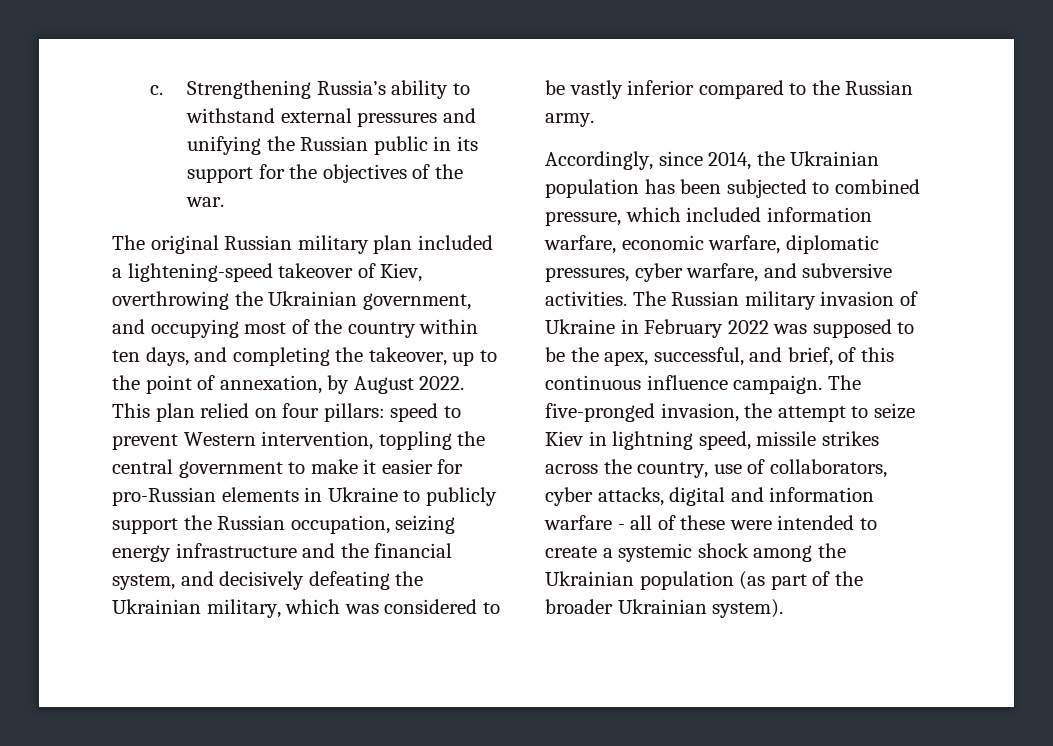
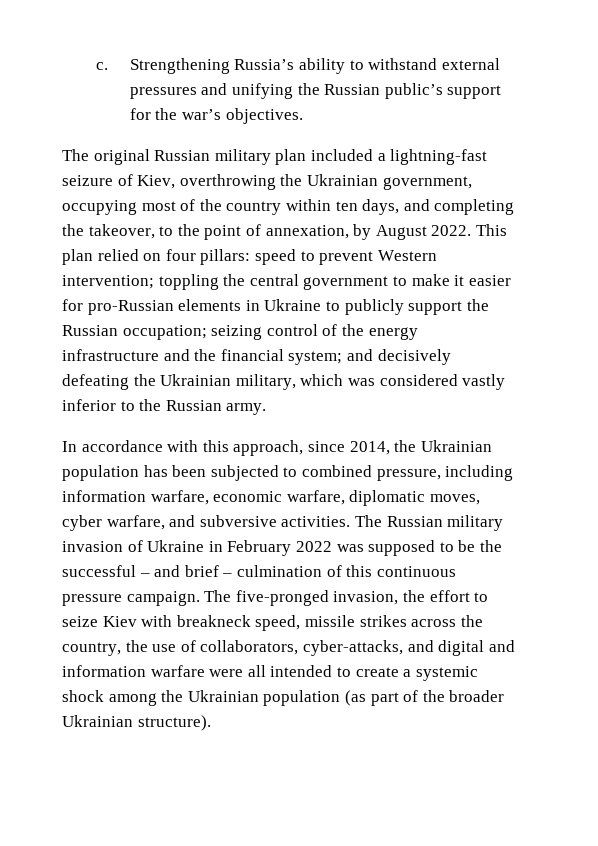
[373,136,478,155] [187,164,463,183] [186,197,225,207] public in its support for the objectives of the war. -> [384,83,502,99] [129,108,303,124] public’s support for the war’s objectives.
[127,263,354,282] lightening-speed takeover -> [390,149,488,165] [62,175,113,186] lightning-fast seizure
[112,319,145,334] and -> (472, 183) none
[452,351,475,366] up -> (155, 231) none
[261,431,374,450] intervention, -> [62,275,154,289] intervention;
[290,515,456,534] occupation, seizing -> [122,324,364,340] occupation; seizing control of the
[112,574,175,590] system, -> [288,351,343,365] system;
[482,602,500,614] [545,80,565,95] to be -> (458, 380) none
[698,80,784,99] compared -> (116, 405) none
[545,151,653,170] Accordingly, -> [62,440,304,456] In accordance with this approach,
[625,207,762,222] which included -> [445,465,514,481] including
[545,267,629,282] pressures, -> [429,494,480,505] moves,
[604,347,833,366] apex, successful, and brief, -> [62,565,322,577] successful – and brief – culmination
[646,375,728,390] influence -> [62,594,122,606] pressure
[777,406,846,422] attempt -> [429,590,470,602] effort
[588,431,694,450] in lightning -> [141,615,251,627] with breakneck
(709, 470) none -> [125,640,148,652] the
[545,487,664,506] cyber attacks, -> [302,640,434,656] cyber-attacks, and
[617,515,772,530] - all of these were -> [209,665,266,677] were all
[712,599,784,618] system). -> [137,715,211,731] structure).

